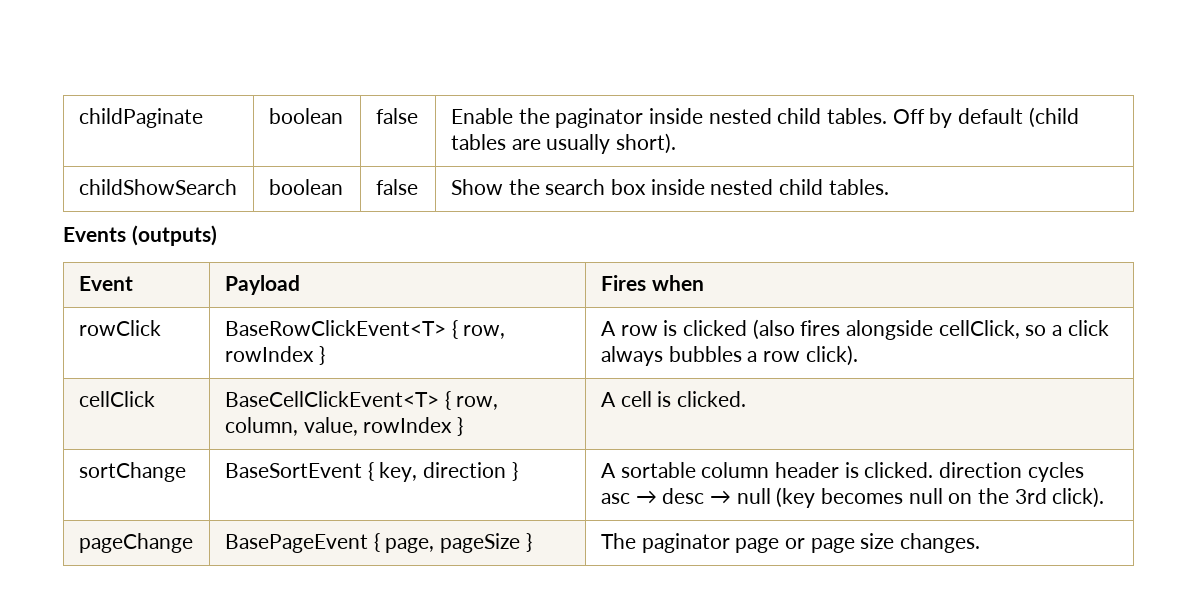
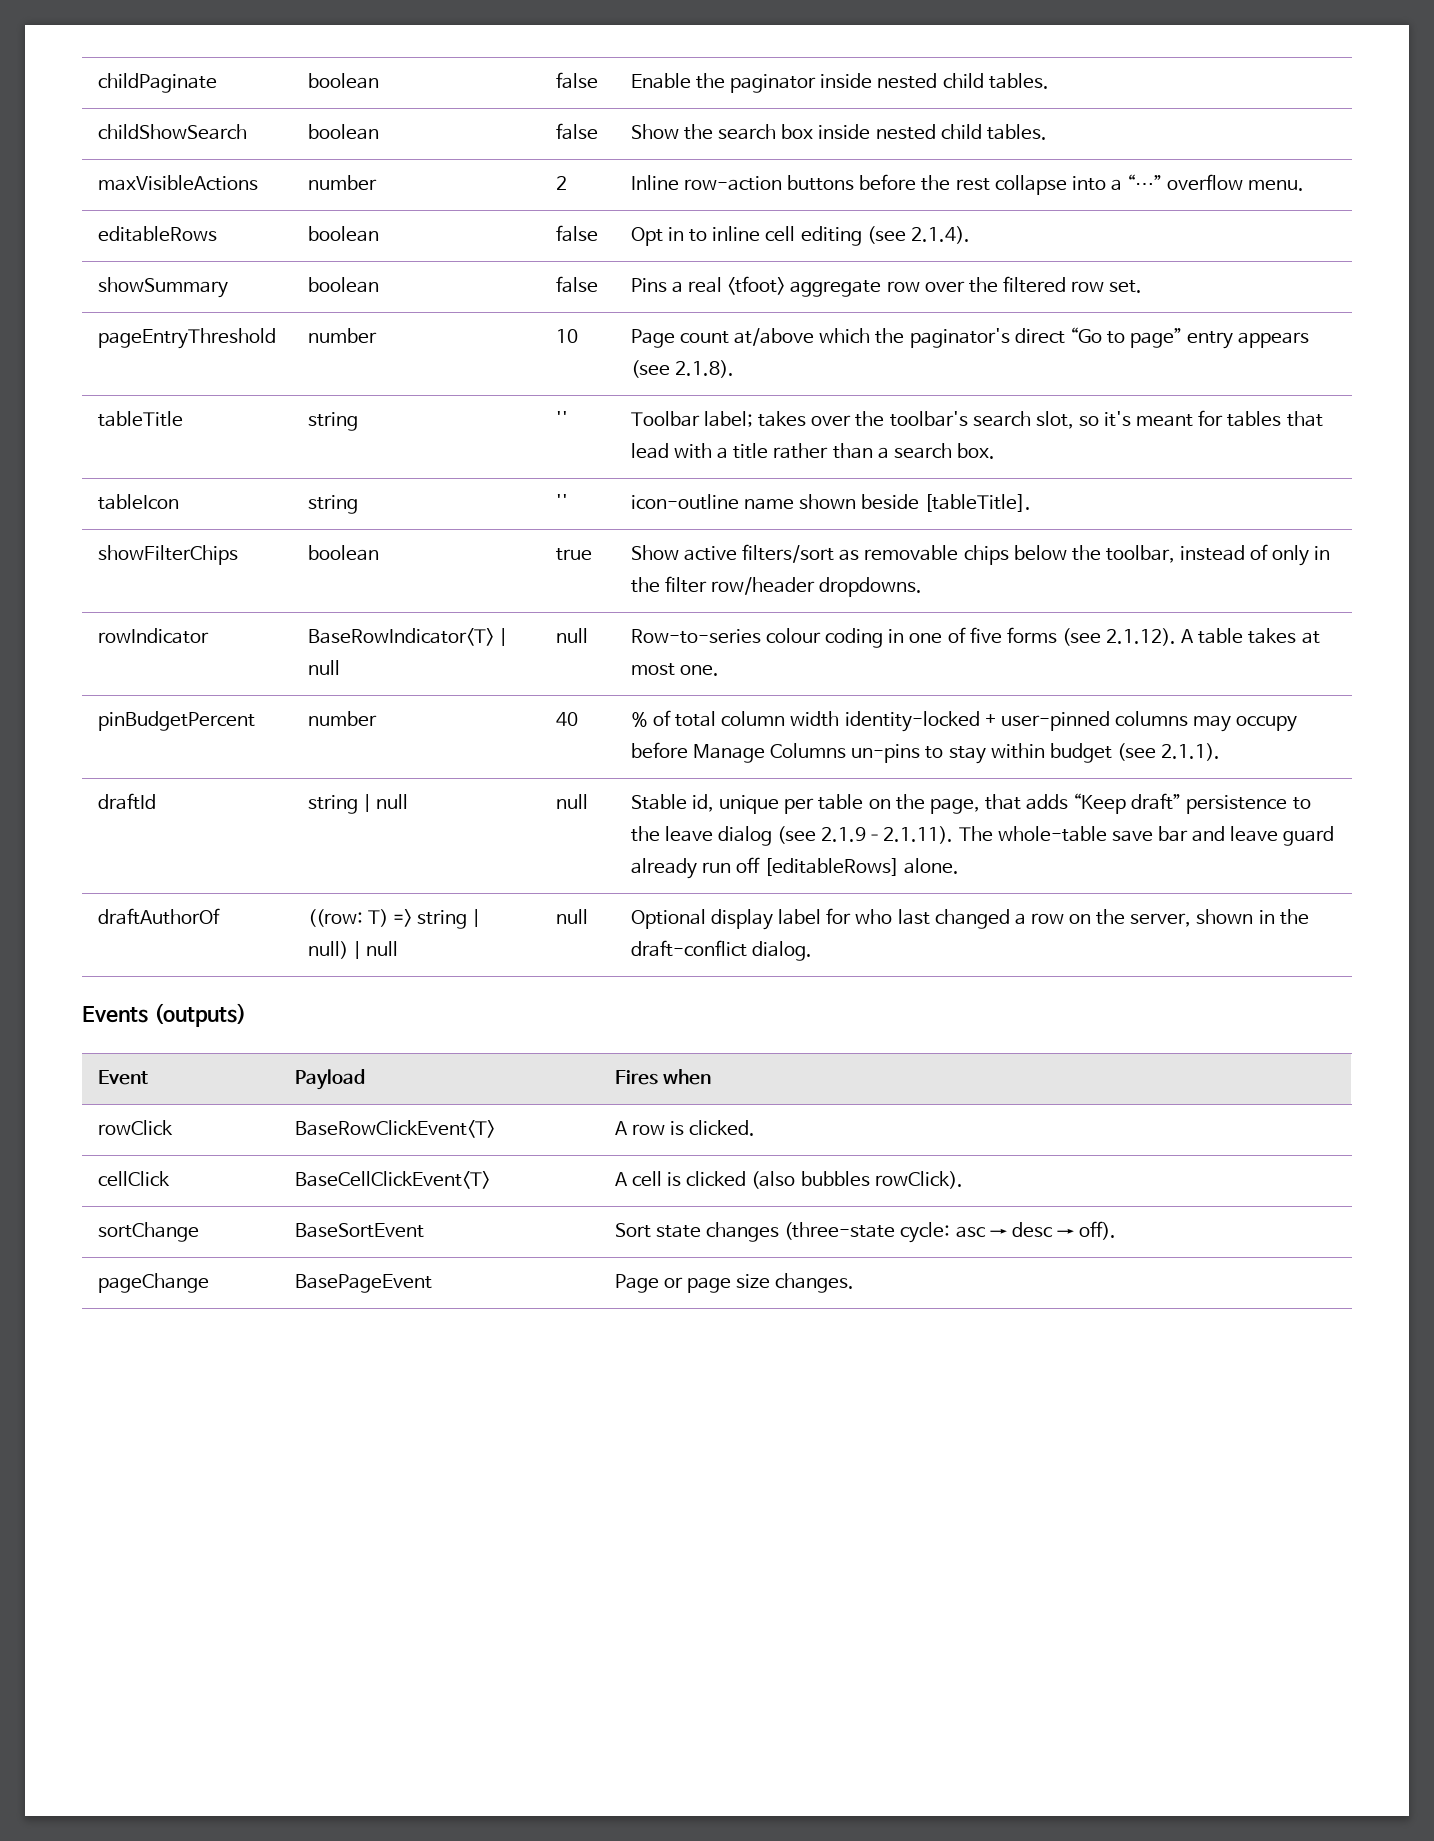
[892,107,1079,128] [450,133,676,154] Off by default (child tables are usually short). -> (1049, 81) none
(889, 187) none -> [97,175,258,191] [307,175,377,191] [555,176,567,190] [630,174,1305,195] [97,226,217,242] [307,226,379,242] [555,225,598,242] [630,226,970,246] [97,277,228,298] [307,277,379,293] [555,276,598,293] [630,276,1143,297] [97,328,276,349] [307,328,377,344] [555,329,578,343] [630,327,1310,349] [630,360,735,378] [97,411,183,427] [307,412,358,431] [555,411,568,426] [630,410,1323,429] [630,443,995,459] [97,494,179,510] [307,495,358,514] [555,494,568,509] [630,494,1032,512] [97,545,238,565] [307,545,379,561] [555,548,592,561] [630,544,1331,566] [630,576,923,597] [97,628,209,644] [307,628,508,646] [307,660,340,675] [555,628,588,643] [630,627,1320,648] [630,663,720,676] [97,711,255,731] [307,711,377,727] [555,712,578,726] [630,710,1298,732] [630,742,1221,764] [97,793,156,810] [307,794,409,814] [555,794,588,809] [630,793,1311,814] [630,826,1335,846] [630,857,960,879] [97,908,220,925] [307,909,481,929] [307,941,399,959] [555,909,588,924] [630,908,1309,930] [630,940,813,961] // maxVisibleActions | number | 2 | Inline row-action buttons before the rest collapse into a “⋯” overflow menu. // editableRows | boolean | false | Opt in to inline cell editing (see 2.1.4). // showSummary | boolean | false | Pins a real <tfoot> aggregate row over the filtered row set. // pageEntryThreshold | number | 10 | Page count at/above which the paginator's direct “Go to page” entry appears (see 2.1.8). // tableTitle | string | '' | Toolbar label; takes over the toolbar's search slot, so it's meant for tables that lead with a title rather than a search box. // tableIcon | string | '' | icon-outline name shown beside [tableTitle]. // showFilterChips | boolean | true | Show active filters/sort as removable chips below the toolbar, instead of only in the filter row/header dropdowns. // rowIndicator | BaseRowIndicator<T> | null | null | Row-to-series colour coding in one of five forms (see 2.1.12). A table takes at most one. // pinBudgetPercent | number | 40 | % of total column width identity-locked + user-pinned columns may occupy before Manage Columns un-pins to stay within budget (see 2.1.1). // draftId | string | null | null | Stable id, unique per table on the page, that adds “Keep draft” persistence to the leave dialog (see 2.1.9–2.1.11). The whole-table save bar and leave guard already run off [editableRows] alone. // draftAuthorOf | ((row: T) => string | null) | null | null | Optional display label for who last changed a row on the server, shown in the draft-conflict dialog.
[451,320,506,339] [224,346,325,365] { row, rowIndex } -> (495, 1129) none
[682,319,1109,340] [600,345,858,366] [78,391,155,407] [224,391,499,410] [224,417,463,436] [600,391,746,407] [78,462,186,482] [224,462,518,482] [600,462,1084,482] [600,487,1105,508] [78,533,193,553] [224,533,532,553] [600,533,780,553] clicked (also fires alongside cellClick, so a click always bubbles a row click). // cellClick | BaseCellClickEvent<T> { row, column, value, rowIndex } | A cell is clicked. // sortChange | BaseSortEvent { key, direction } | A sortable column header is clicked. direction cycles asc → desc → null (key becomes null on the 3rd click). // pageChange | BasePageEvent { page, pageSize } | The paginator page -> [689,1120,756,1136] [97,1171,170,1187] [294,1171,490,1189] [614,1171,963,1189] [97,1222,199,1242] [294,1223,424,1238] [614,1221,1117,1243] [97,1273,209,1293] [294,1274,432,1293] [614,1274,659,1293] clicked. // cellClick | BaseCellClickEvent<T> | A cell is clicked (also bubbles rowClick). // sortChange | BaseSortEvent | Sort state changes (three-state cycle: asc → desc → off). // pageChange | BasePageEvent | Page

